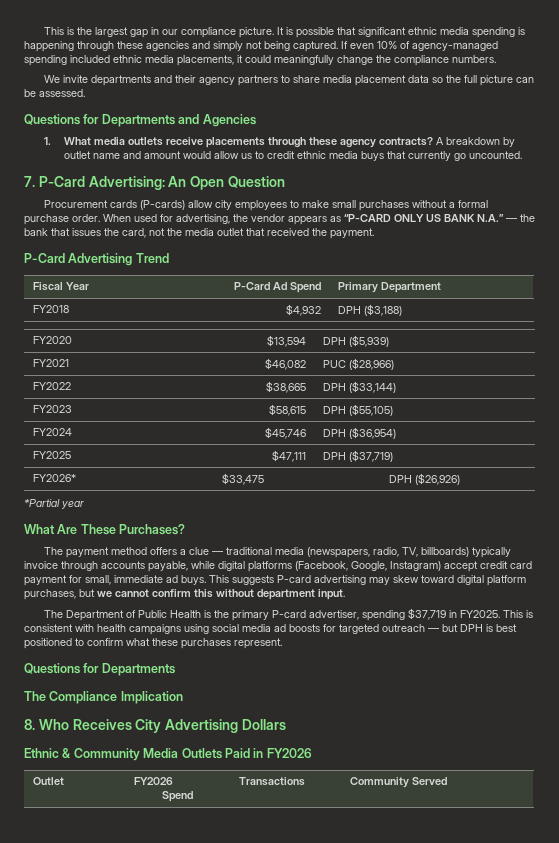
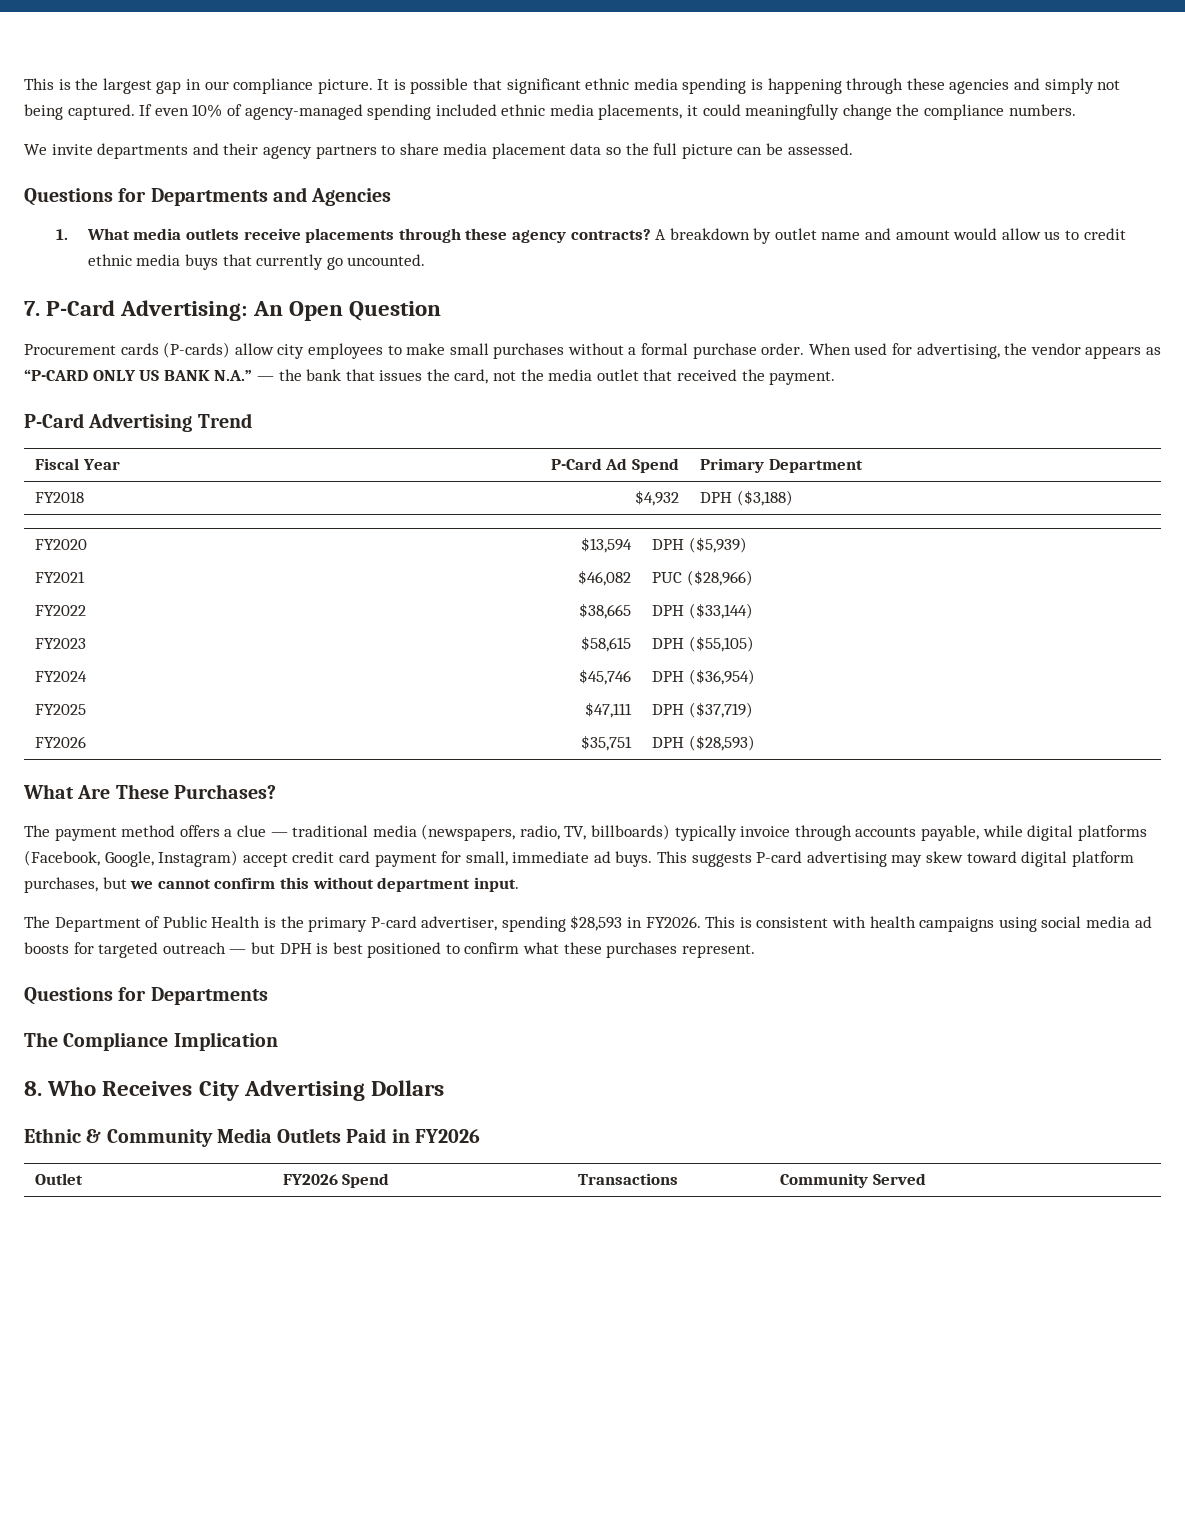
[32,474,76,482] [221,473,264,485] [389,473,460,485] [24,499,84,509] FY2026* | $33,475 | DPH ($26,926) // *Partial year -> [35,736,87,748] [580,735,632,751] [652,735,755,751] FY2026 | $35,751 | DPH ($28,593)
[407,608,500,620] $37,719 in FY2025. -> [570,915,701,931] $28,593 in FY2026.
(173, 781) // -> (338, 1179) none

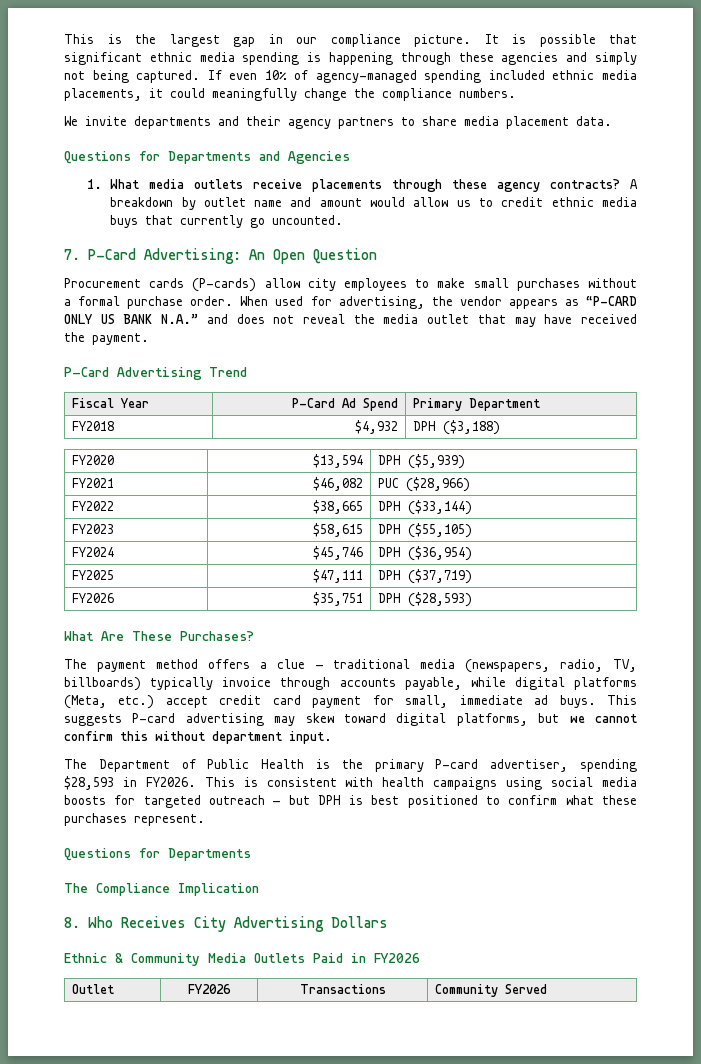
[570,143,853,159] data so the full picture can be assessed. -> [576,116,612,126] data.
[256,369,517,384] — the bank that issues the card, not -> [206,314,345,324] and does not reveal
(673, 375) none -> [514,314,573,327] may have
[24,850,239,867] (Facebook, Google, Instagram) -> [64,695,155,709] (Meta, etc.)
[1071,851,1134,867] [24,877,98,893] platform purchases, -> [456,713,528,726] platforms,
[1134,916,1152,928] ad -> (638, 782) none
[342,1173,390,1188] Spend -> (231, 989) none

